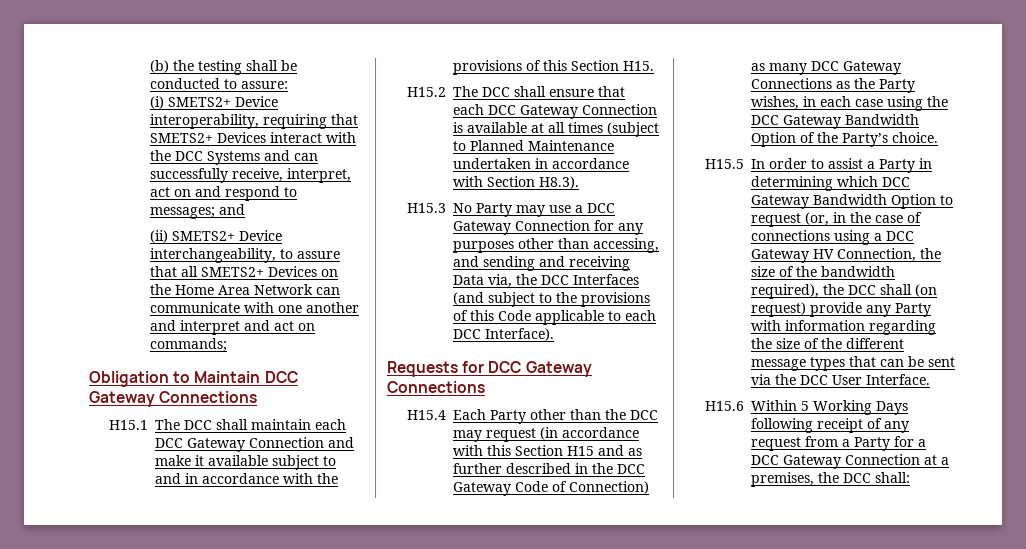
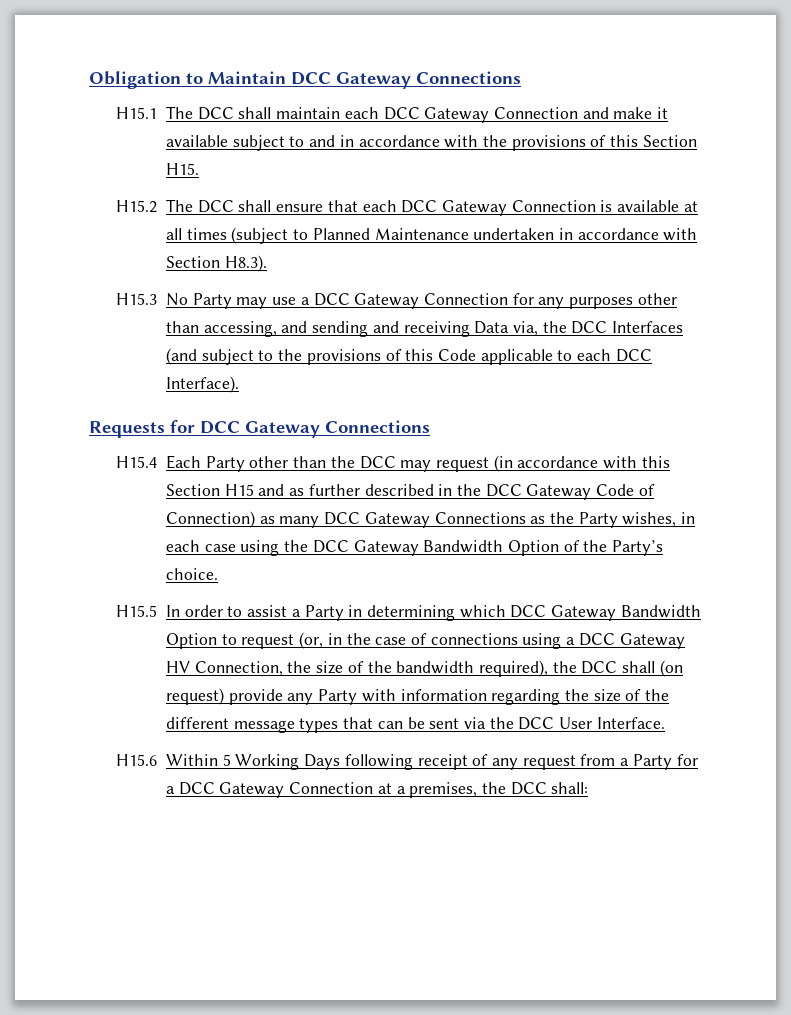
[150,60,298,75] [150,78,289,89] [150,96,279,109] [150,114,359,129] [150,132,357,143] [150,150,319,165] [150,168,352,183] [150,186,298,201] [150,204,246,219] [150,230,283,243] [150,248,341,263] [150,266,339,277] [150,284,341,295] [150,302,360,313] [150,320,316,335] [150,338,228,352] (b) the testing shall be conducted to assure: // (i) SMETS2+ Device interoperability, requiring that SMETS2+ Devices interact with the DCC Systems and can successfully receive, interpret, act on and respond to messages; and // (ii) SMETS2+ Device interchangeability, to assure that all SMETS2+ Devices on the Home Area Network can communicate with one another and interpret and act on commands; // -> (89, 80) none

